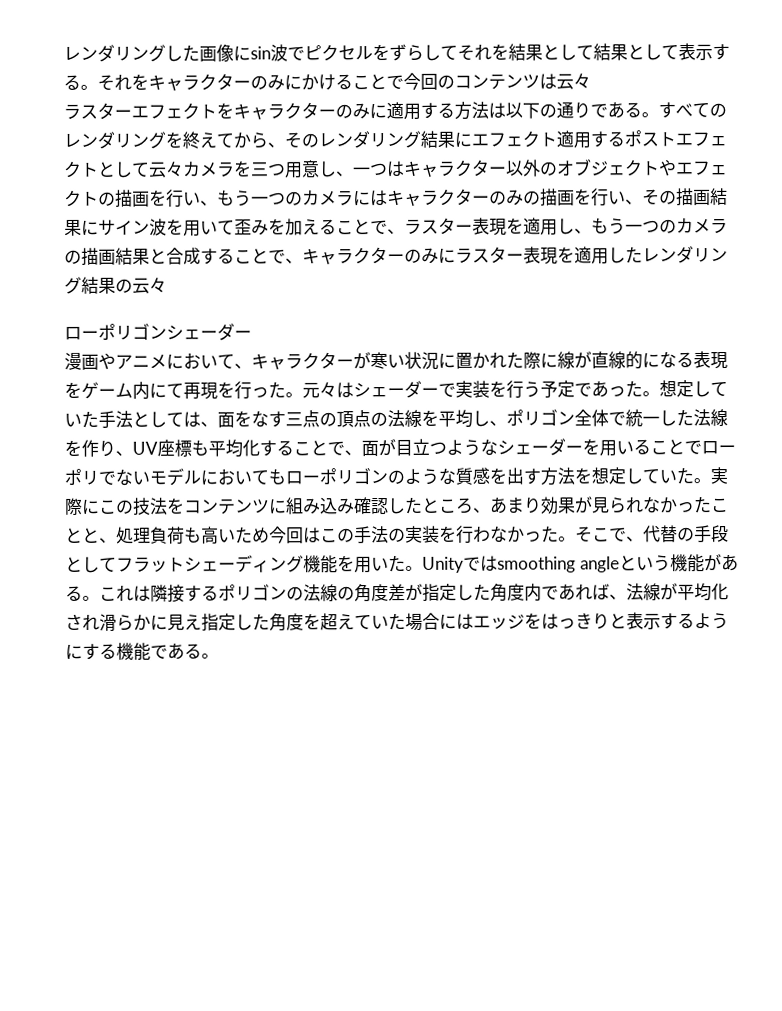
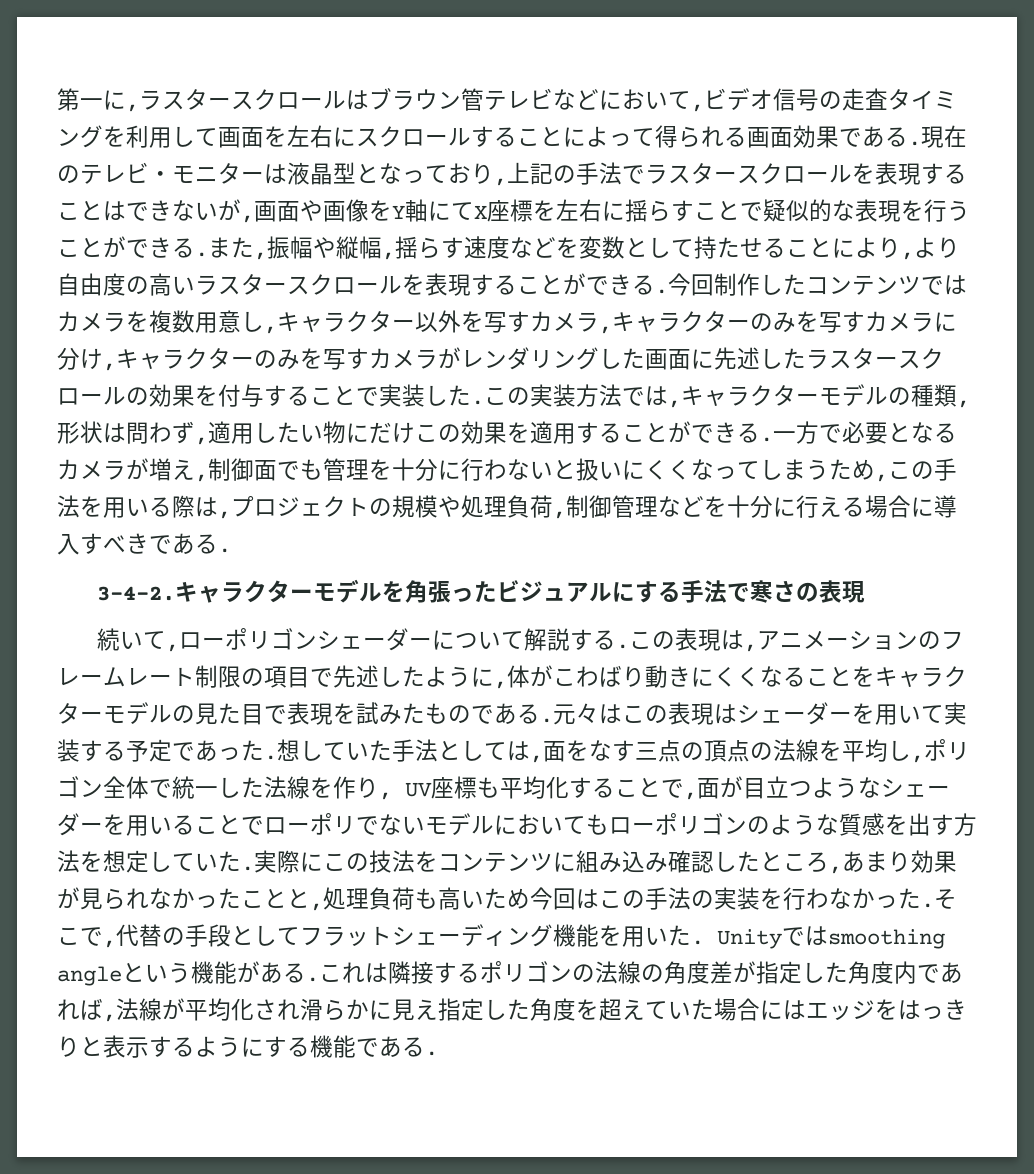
(63, 53) none -> [57,88,957,112] [57,125,967,148] [57,162,967,186] [57,199,970,223] [57,236,960,260] [57,273,967,296] [57,310,957,334] [57,347,461,371] 第一に,ラスタースクロールはブラウン管テレビなどにおいて,ビデオ信号の走査タイミングを利用して画面を左右にスクロールすることによって得られる画面効果である.現在のテレビ・モニターは液晶型となっており,上記の手法でラスタースクロールを表現することはできないが,画面や画像をY軸にてX座標を左右に揺らすことで疑似的な表現を行うことができる.また,振幅や縦幅,揺らす速度などを変数として持たせることにより,より自由度の高いラスタースクロールを表現することができる.今回制作したコンテンツではカメラを複数用意し,キャラクター以外を写すカメラ,キャラクターのみを写すカメラに分け,キャラクターのみを写すカメラが
[216,43,730,62] [63,72,591,91] [63,101,727,120] [63,130,727,149] [63,158,728,179] [64,188,728,208] [64,217,728,237] [64,246,728,266] [64,276,167,294] 像にsin波でピクセルをずらしてそれを結果として結果として表示する。それをキャラクターのみにかけることで今回のコンテンツは云々 // ラスターエフェクトをキャラクターのみに適用する方法は以下の通りである。すべてのレンダリングを終えてから、そのレンダリング結果にエフェクト適用するポストエフェクトとして云々カメラを三つ用意し、一つはキャラクター以外のオブジェクトやエフェクトの描画を行い、もう一つのカメラにはキャラクターのみの描画を行い、その描画結果にサイン波を用いて歪みを加えることで、ラスター表現を適用し、もう一つのカメラの描画結果と合成することで、キャラクターのみにラスター表現を適用したレンダリング結果の云々 // -> [668,347,944,370] [57,384,970,408] [57,421,957,445] [57,458,957,482] [57,495,957,519] [57,533,231,555] [97,579,866,603] [97,628,180,652] 面に先述したラスタースクロールの効果を付与することで実装した.この実装方法では,キャラクターモデルの種類,形状は問わず,適用したい物にだけこの効果を適用することができる.一方で必要となるカメラが増え,制御面でも管理を十分に行わないと扱いにくくなってしまうため,この手法を用いる際は,プロジェクトの規模や処理負荷,制御管理などを十分に行える場合に導入すべきである. // 3-4-2.キャラクターモデルを角張ったビジュアルにする手法で寒さの表現 // 続いて,
[64,351,728,370] [64,380,541,400] // 漫画やアニメにおいて、キャラクターが寒い状況に置かれた際に線が直線的になる表現をゲーム内にて再現を行った。元々はシェーダーで実装を行う -> [432,628,965,652] [57,665,967,689] [57,702,967,725] [57,739,126,762] について解説する.この表現は,アニメーションのフレームレート制限の項目で先述したように,体がこわばり動きにくくなることをキャラクターモデルの見た目で表現を試みたものである.元々はこの表現はシェーダーを用いて実装する
[642,380,694,398] 。想定 -> [264,739,300,761] .想
[200,421,218,427] 、 -> [530,755,543,763] ,
[489,420,507,426] 、 -> [911,755,924,763] ,
[115,450,133,456] 、 -> [379,792,392,800] ,
[344,450,362,456] 、 -> [684,792,697,800] ,
[693,478,711,484] 。 -> [241,866,254,871] .
[473,507,491,513] 、 -> [829,866,842,874] ,
[99,537,117,543] 、 -> [310,903,323,911] ,
[558,526,644,543] 。そこで、 -> [921,889,957,910] [57,927,116,948] .そこで,
[405,565,423,571] 。 -> [691,940,704,945] .
[82,595,100,601] 。 -> [306,977,319,982] .
[609,594,627,600] 、 -> [103,1014,116,1022] ,
[201,653,219,659] 。 -> [425,1051,438,1056] .

